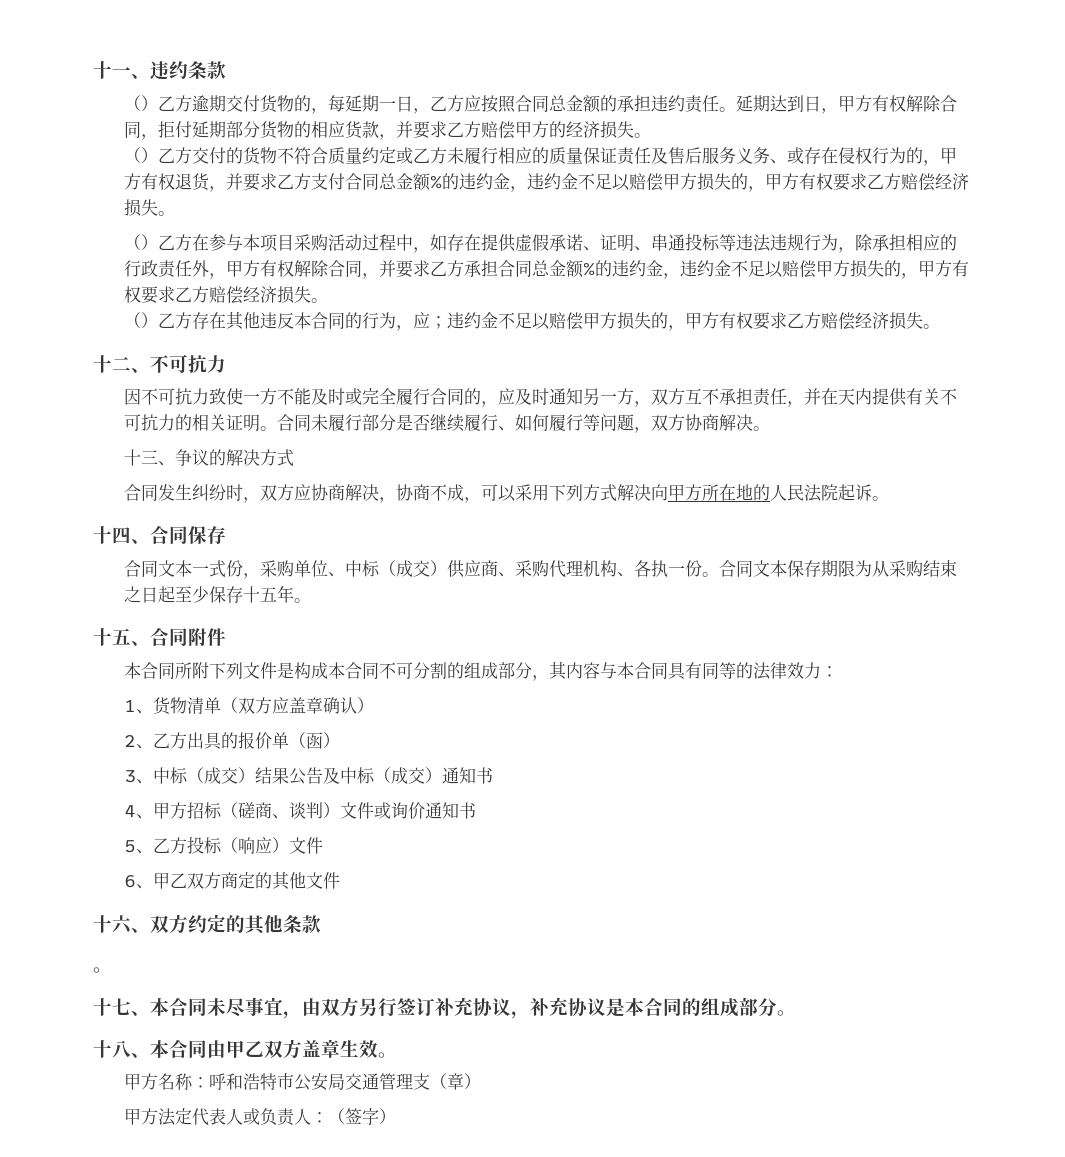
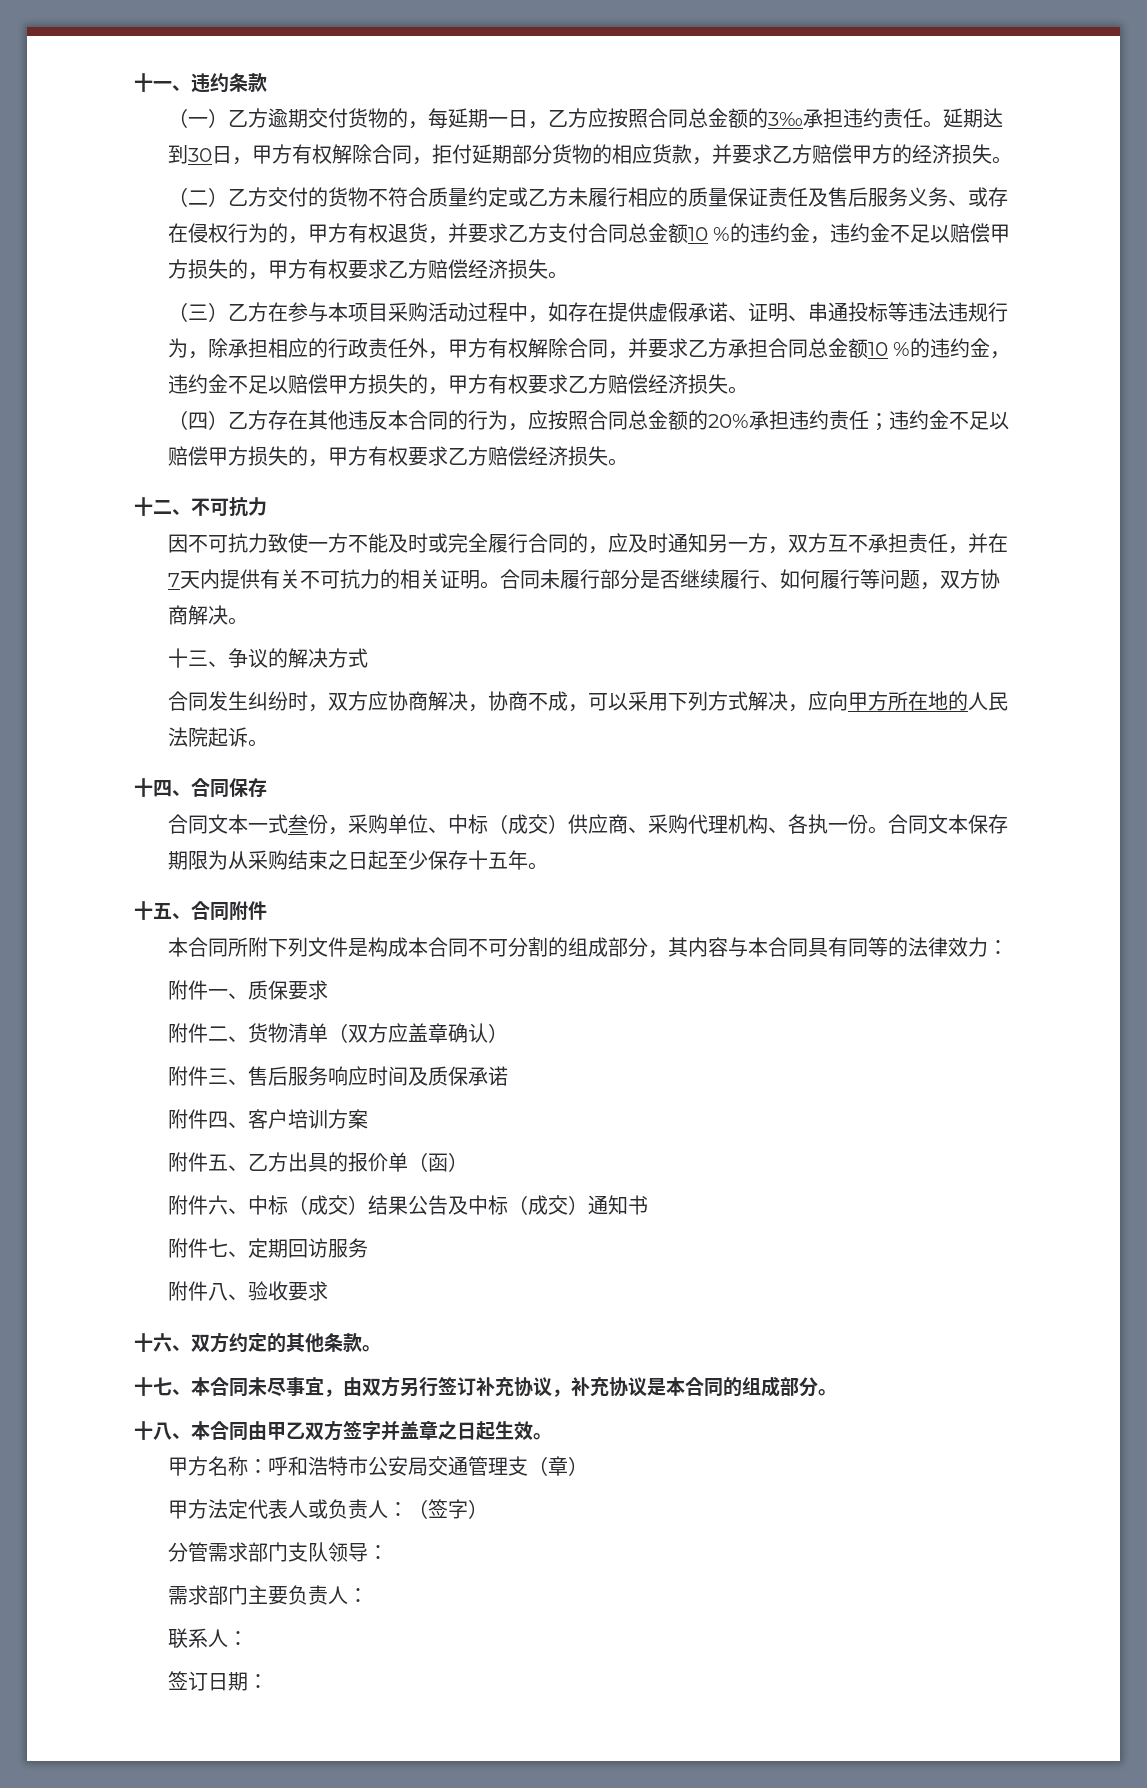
(141, 103) none -> [187,117,208,126] 一
(617, 103) none -> [767,112,803,126] 3‰
(804, 103) none -> [187,148,212,162] 30
(141, 155) none -> [187,190,208,205] 二
(431, 182) none -> [687,227,708,241] 10
(141, 242) none -> [187,304,208,320] 三
(584, 269) none -> [867,342,888,356] 10
(141, 320) none -> [187,412,208,430] 四
(430, 320) none -> [547,410,869,430] 按照合同总金额的20%承担违约责任
(838, 396) none -> [167,573,180,587] 7
(651, 492) none -> [787,691,828,712] ，应
(226, 569) none -> [287,814,308,833] 叁
[123,700,136,712] 1 -> [167,980,328,1000] [167,1023,228,1043] 附件一、质保要求 // 附件二
[123,735,136,747] 2 -> [167,1066,508,1086] [167,1109,368,1129] [167,1152,228,1172] 附件三、售后服务响应时间及质保承诺 // 附件四、客户培训方案 // 附件五
[123,770,136,783] 3 -> [167,1195,228,1215] 附件六
[123,802,476,819] [123,836,323,854] [123,871,340,890] 4、甲方招标（磋商、谈判）文件或询价通知书 // 5、乙方投标（响应）文件 // 6、甲乙双方商定的其他文件 -> [167,1238,368,1258] [167,1281,328,1301] 附件七、定期回访服务 // 附件八、验收要求
(321, 924) // -> (362, 1342) none
[302,1039,340,1058] 盖章 -> [343,1420,495,1441] 签字并盖章之日起
(396, 1116) none -> [167,1542,388,1562] [167,1585,368,1605] [167,1628,248,1649] [167,1671,268,1691] // 分管需求部门支队领导： // 需求部门主要负责人： // 联系人： // 签订日期：

